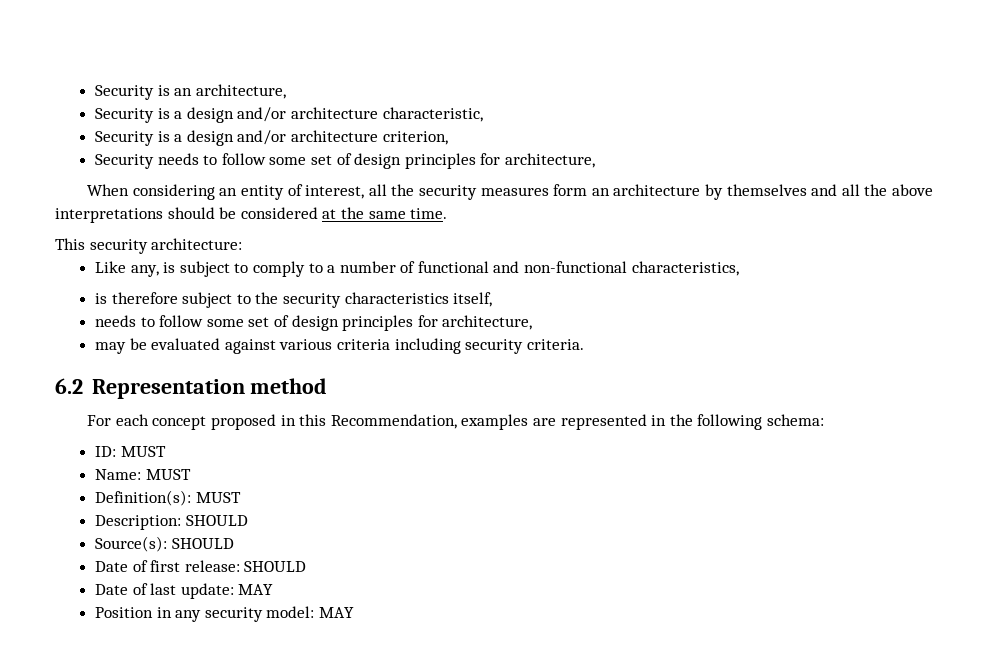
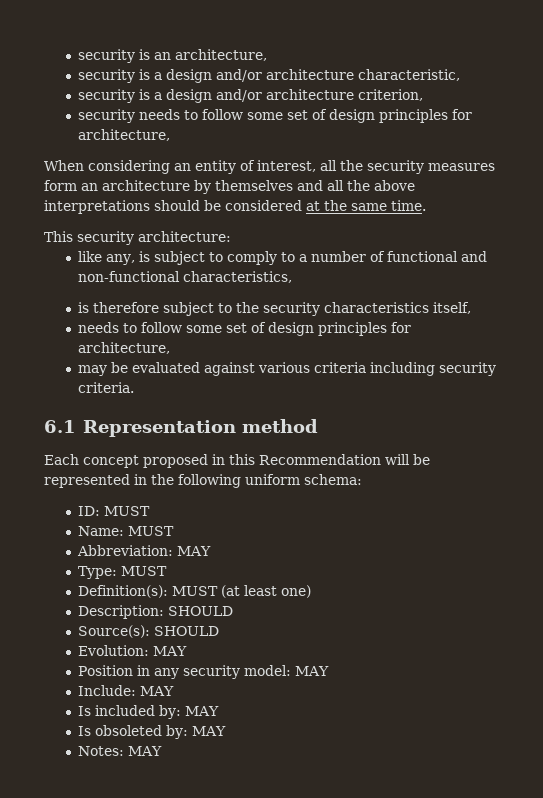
[94,85,154,100] Security -> [77,49,135,63] security
[94,108,154,123] Security -> [77,69,135,83] security
[94,131,154,146] Security -> [77,89,135,103] security
[94,154,154,169] Security -> [77,109,135,123] security
[94,261,126,273] Like -> [77,251,102,262] like
[55,378,83,394] 6.2 -> [44,420,76,433] 6.1
[87,414,149,426] For each -> [44,454,79,465] Each
[330,414,556,430] Recommendation, examples are -> [259,454,430,465] Recommendation will be
(763, 422) none -> [245,474,300,485] uniform
(191, 474) none -> [76,545,211,556] [77,566,167,579] // Abbreviation: MAY // Type: MUST
(241, 497) none -> [220,585,311,598] (at least one)
[94,560,307,572] [94,583,234,599] Date of first release: SHOULD // Date of last update: -> [77,645,149,656] Evolution:
(354, 612) none -> [77,685,174,696] [77,705,219,719] [77,725,226,739] [77,746,162,756] // Include: MAY // Is included by: MAY // Is obsoleted by: MAY // Notes: MAY

